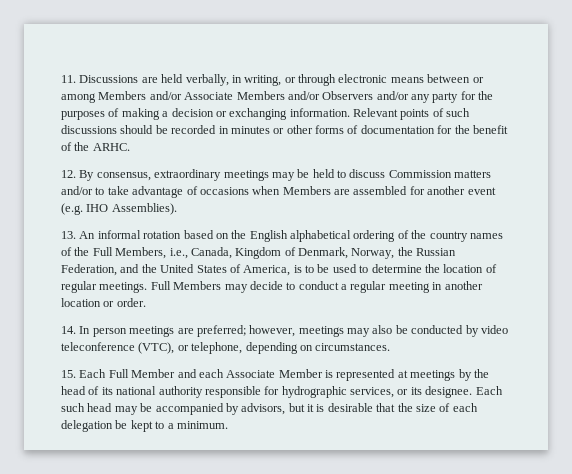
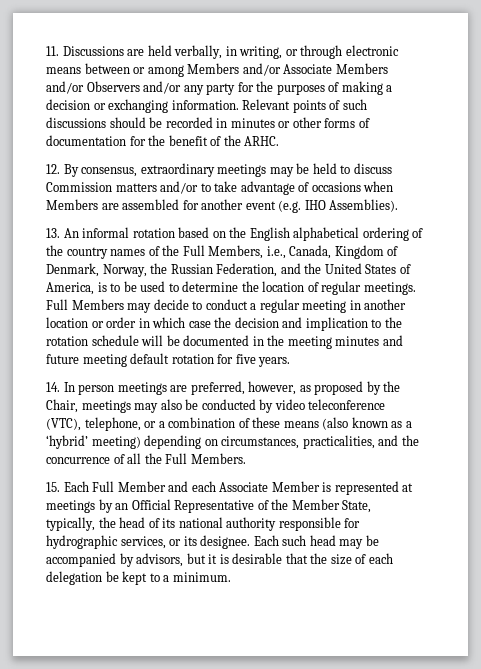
[116,298,146,307] order. -> [106,317,402,331] [46,335,403,349] [46,353,291,367] order in which case the decision and implication to the rotation schedule will be documented in the meeting minutes and future meeting default rotation for five years.
[196,325,296,337] preferred; however, -> [190,381,401,395] [46,399,78,413] preferred, however, as proposed by the Chair,
[177,342,391,354] or telephone, depending on circumstances. -> [84,417,412,431] [46,435,419,449] [46,453,246,464] telephone, or a combination of these means (also known as a ‘hybrid’ meeting) depending on circumstances, practicalities, and the concurrence of all the Full Members.
(472, 375) none -> [115,499,372,513] [46,517,95,531] an Official Representative of the Member State, typically,

